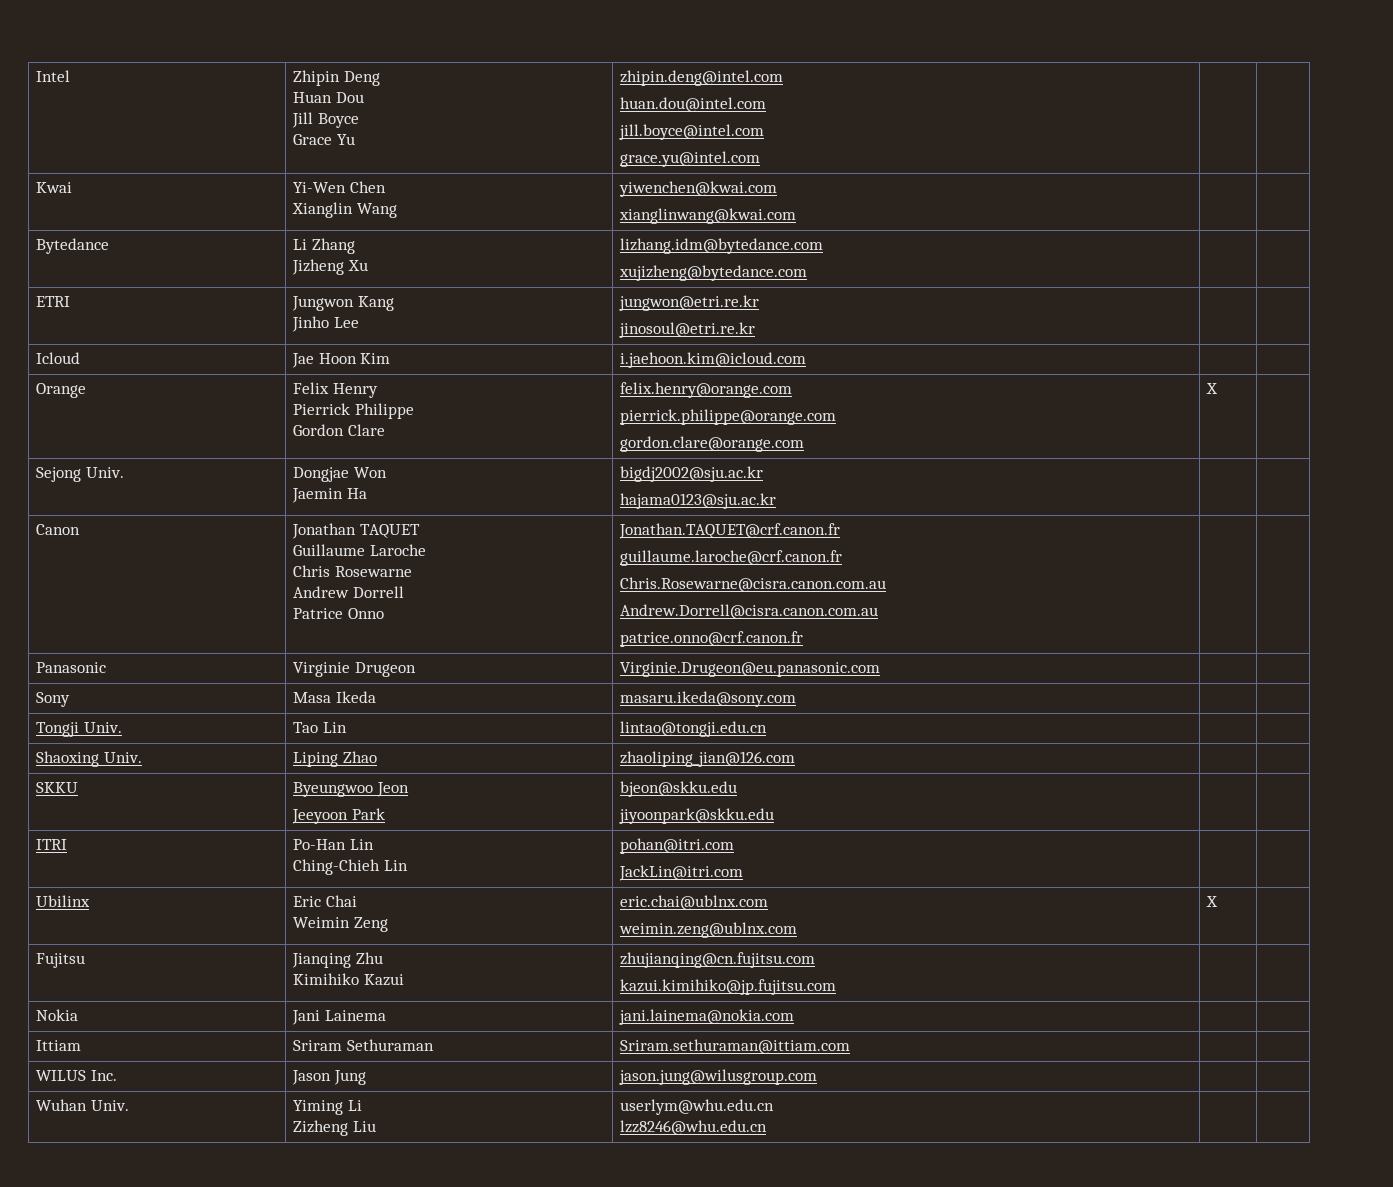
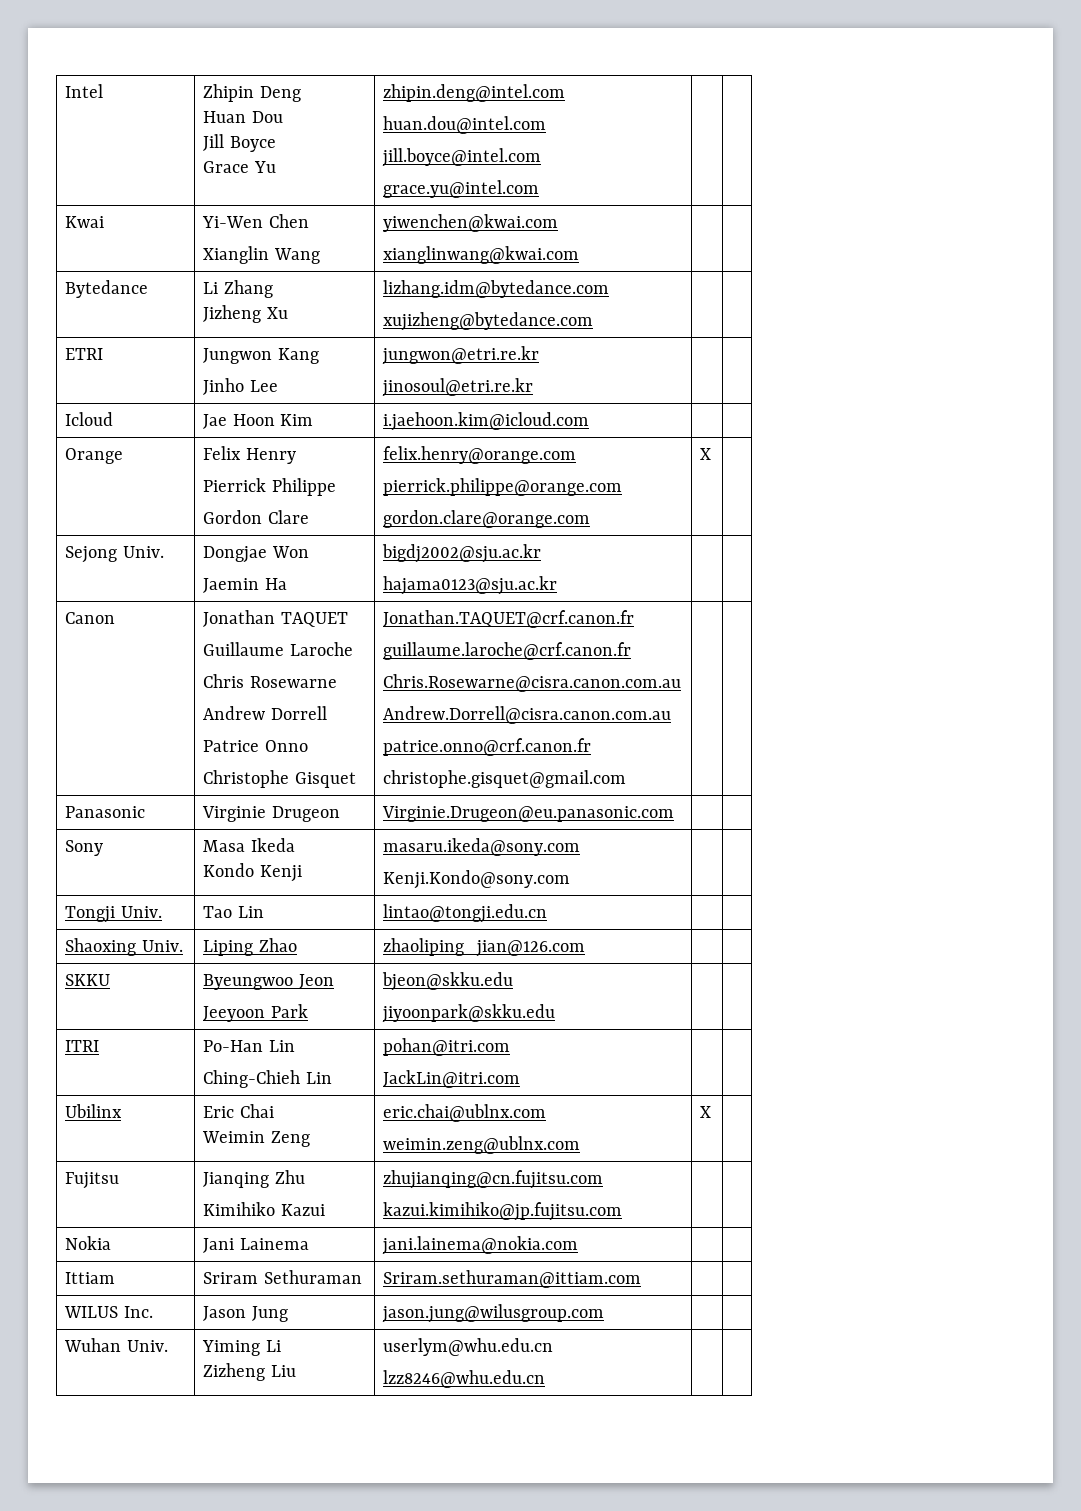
(384, 613) none -> [203,770,356,788] // Christophe Gisquet
(804, 639) none -> [383,770,627,788] // christophe.gisquet@gmail.com
(376, 697) none -> [203,863,302,882] // Kondo Kenji
(797, 699) none -> [383,870,571,889] // Kenji.Kondo@sony.com

